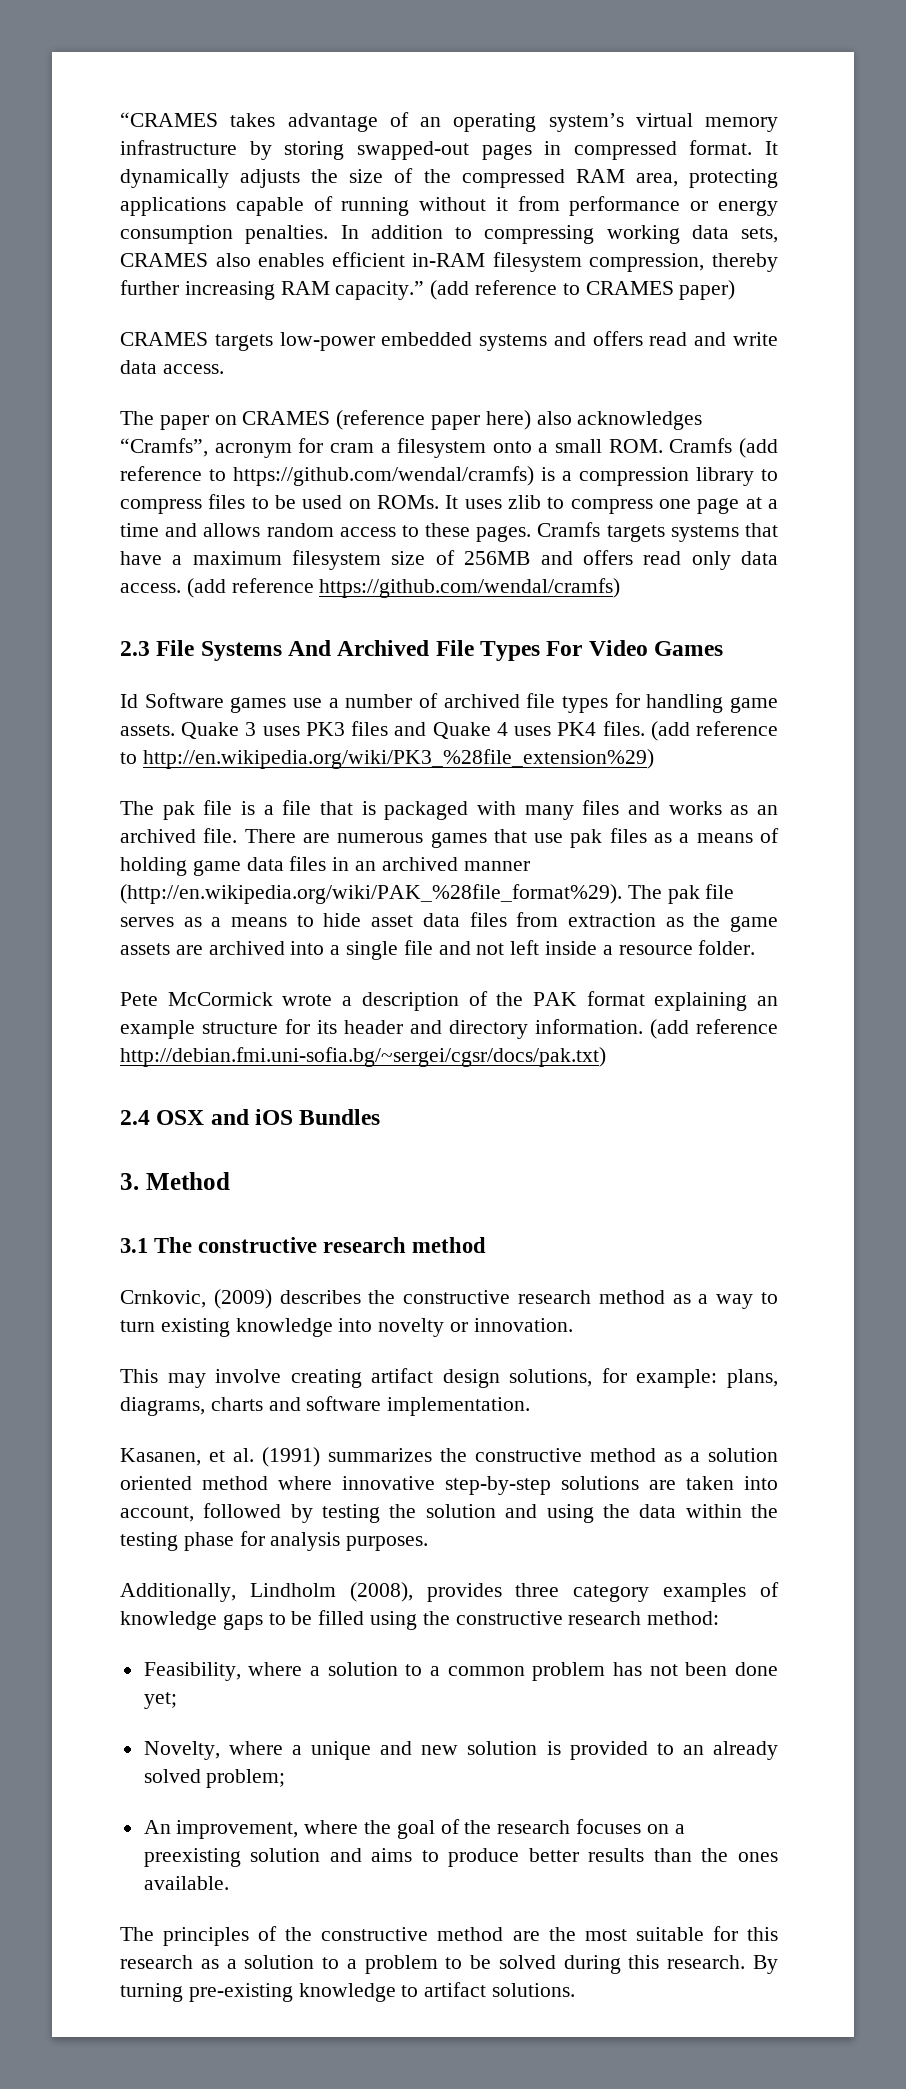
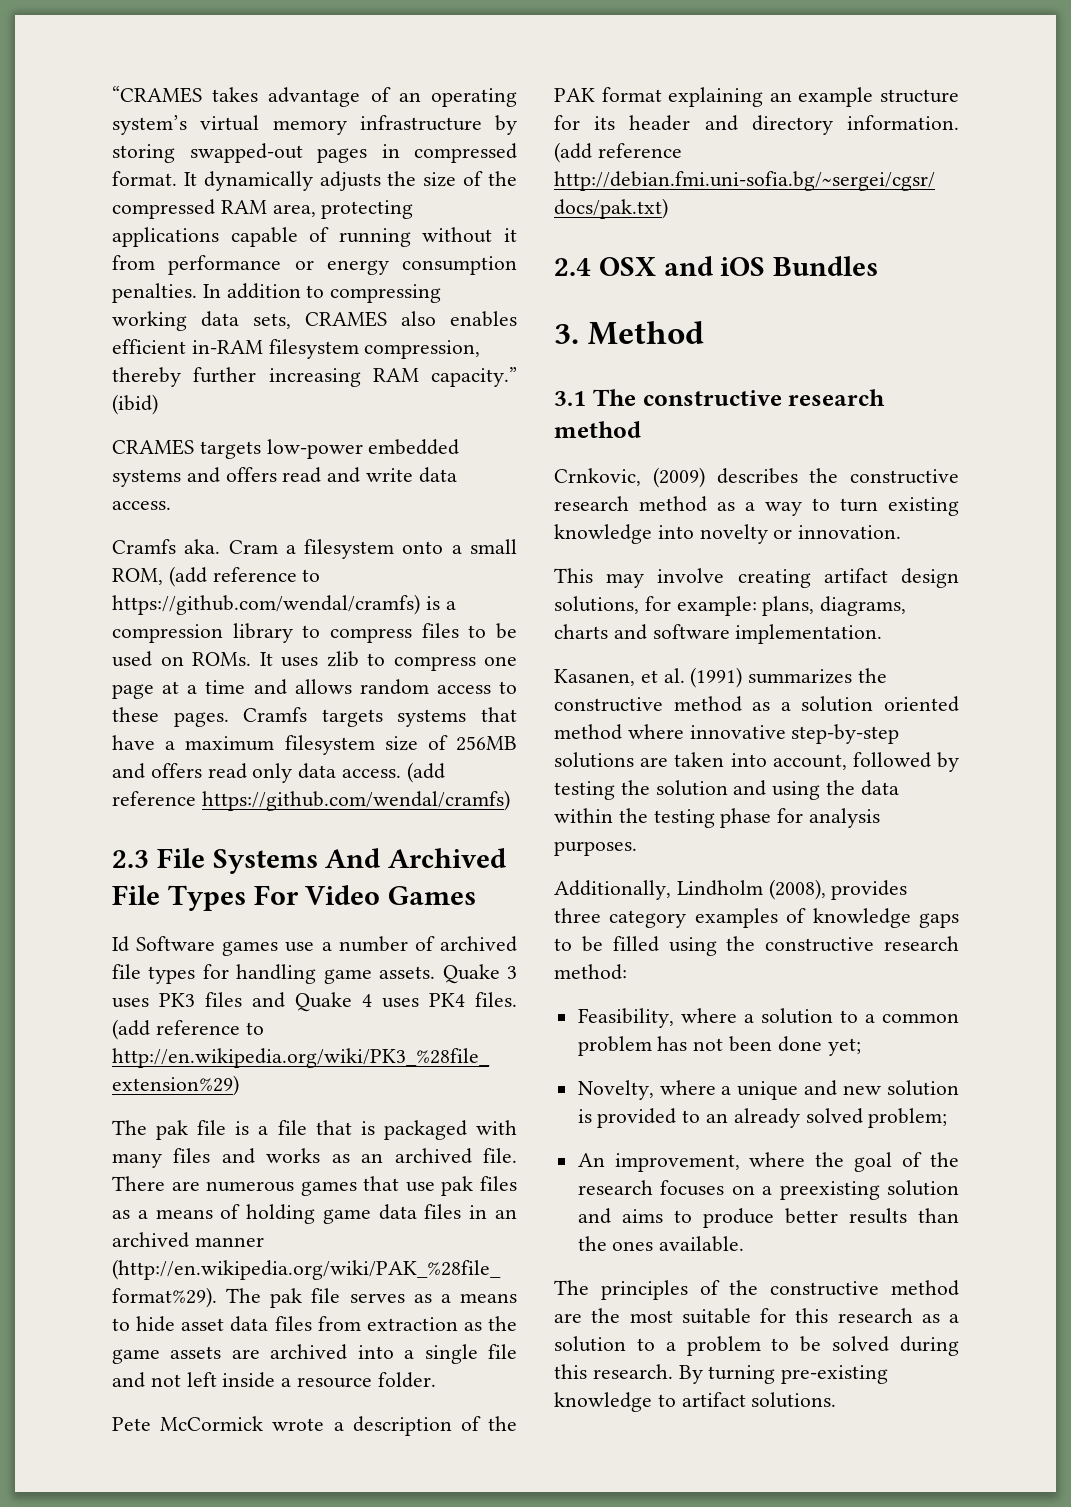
[430,280,736,300] (add reference to CRAMES paper) -> [112,394,158,415] (ibid)
[120,410,703,430] [120,438,374,458] The paper on CRAMES (reference paper here) also acknowledges “Cramfs”, acronym for cram -> [112,539,278,554] Cramfs aka. Cram
[608,438,733,453] ROM. Cramfs -> [112,568,163,585] ROM,

